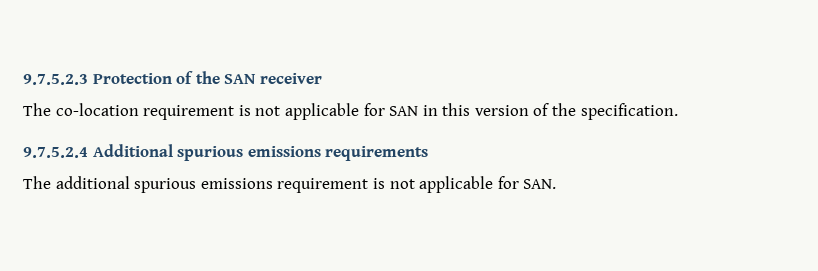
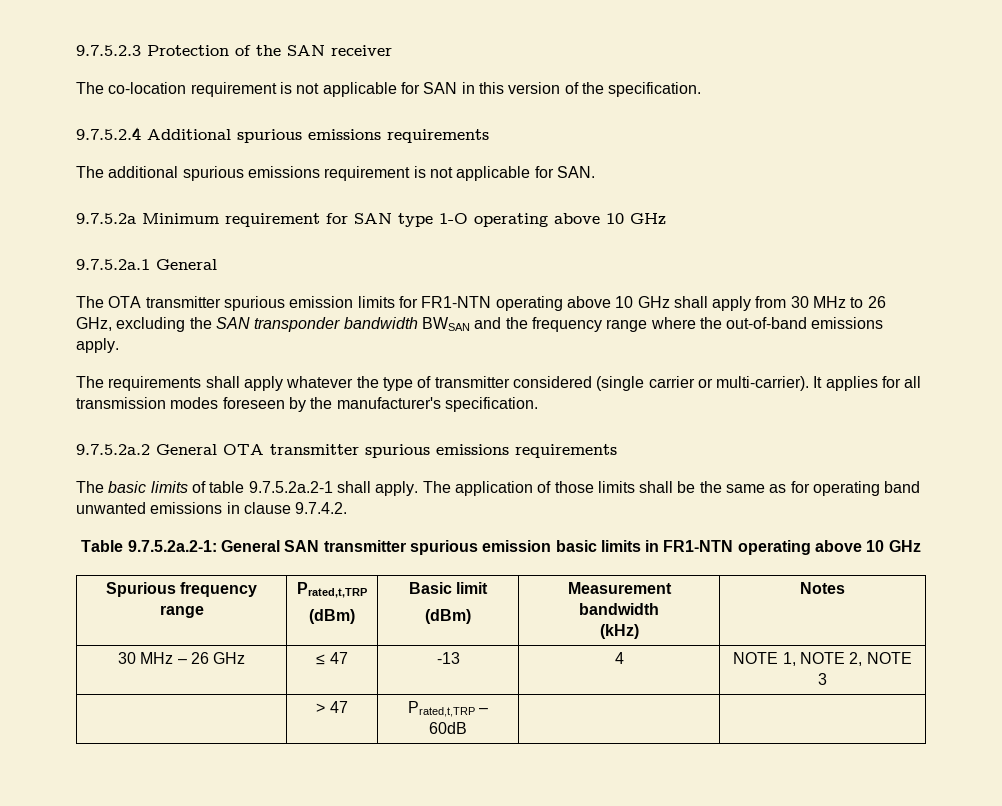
(557, 184) none -> [76,213,666,227] [76,259,217,270] [76,296,886,311] [76,317,884,332] [76,338,119,353] [76,376,922,391] [76,397,538,412] [76,444,617,458] [76,481,921,496] [76,502,348,514] [81,540,921,555] [105,582,258,597] [159,605,204,618] [297,582,367,598] [309,609,355,624] [408,582,489,594] [425,609,471,624] [567,582,672,594] [579,603,659,615] [599,624,639,639] [800,582,845,594] [117,652,246,664] [316,652,348,665] [436,652,460,664] [614,652,624,664] [733,652,912,666] [818,673,827,685] [316,701,348,713] [407,701,489,717] [429,722,467,734] // 9.7.5.2a Minimum requirement for SAN type 1-O operating above 10 GHz // 9.7.5.2a.1 General // The OTA transmitter spurious emission limits for FR1-NTN operating above 10 GHz shall apply from 30 MHz to 26 GHz, excluding the SAN transponder bandwidth BWSAN and the frequency range where the out-of-band emissions apply. // The requirements shall apply whatever the type of transmitter considered (single carrier or multi-carrier). It applies for all transmission modes foreseen by the manufacturer's specification. // 9.7.5.2a.2 General OTA transmitter spurious emissions requirements // The basic limits of table 9.7.5.2a.2-1 shall apply. The application of those limits shall be the same as for operating band unwanted emissions in clause 9.7.4.2. // Table 9.7.5.2a.2-1: General SAN transmitter spurious emission basic limits in FR1-NTN operating above 10 GHz // Spurious frequency range | Prated,t,TRP // (dBm) | Basic limit // (dBm) | Measurement bandwidth // (kHz) | Notes // 30 MHz – 26 GHz | ≤ 47 | -13 | 4 | NOTE 1, NOTE 2, NOTE 3 // | > 47 | Prated,t,TRP – 60dB | |

